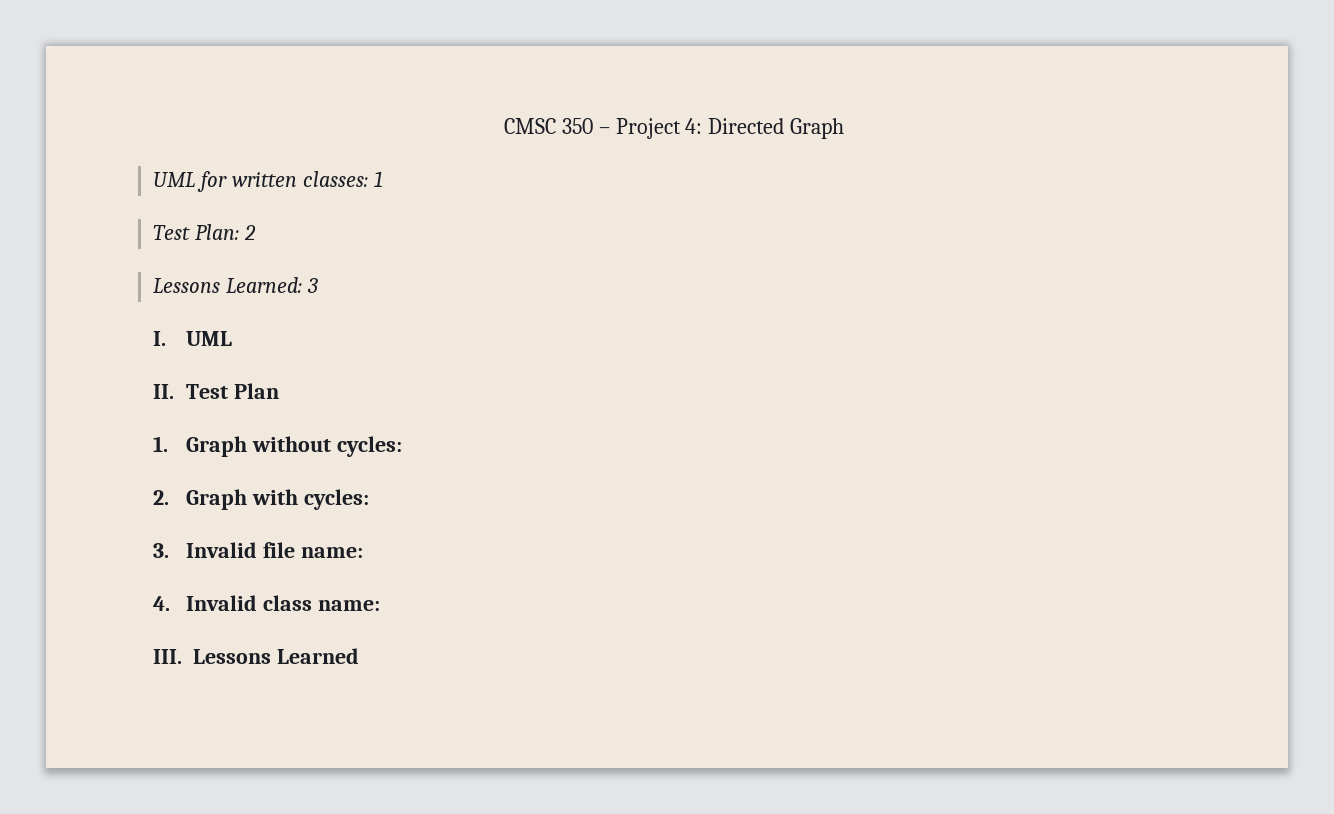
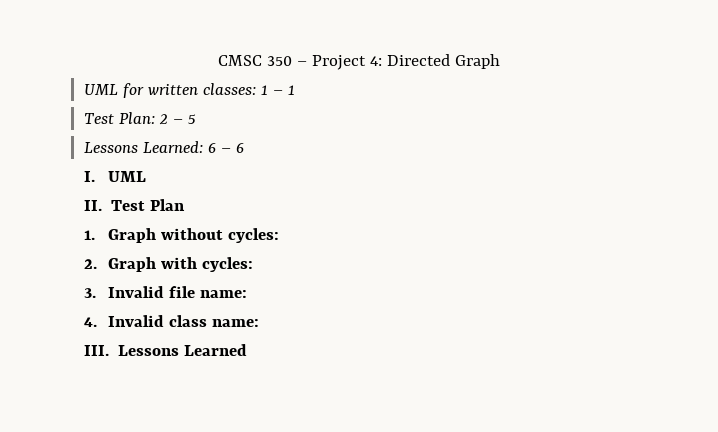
(384, 179) none -> [272,85,295,95] – 1
(257, 232) none -> [172,114,196,124] – 5
[307,278,319,293] 3 -> [207,143,244,153] 6 – 6

